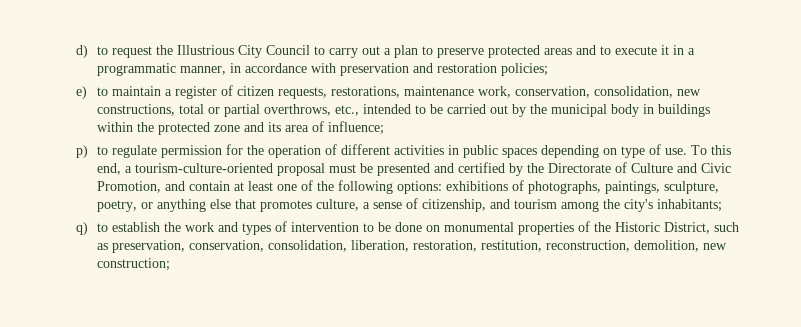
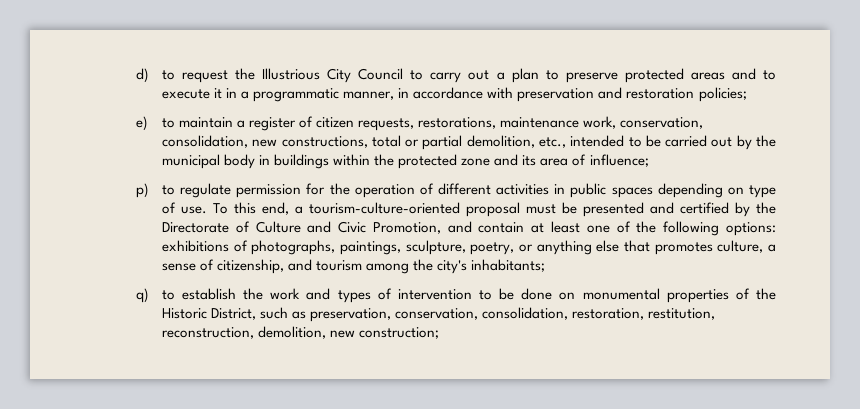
[263,104,331,116] overthrows, -> [466,135,535,148] demolition,
[350,240,409,252] liberation, -> (569, 313) none

